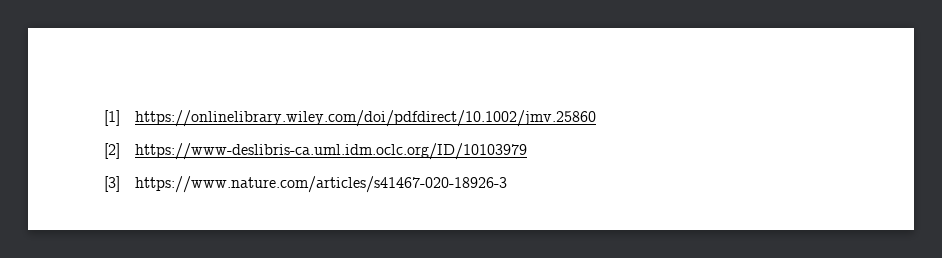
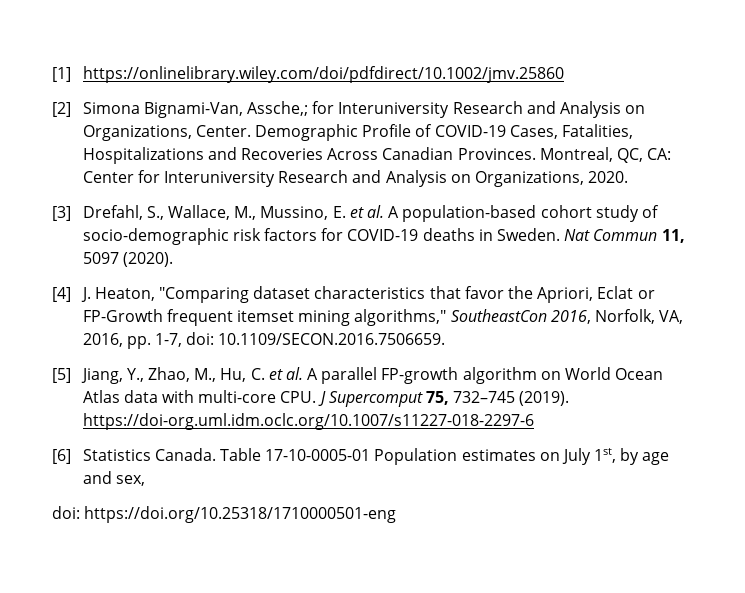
[134,143,527,160] [104,176,507,193] https://www-deslibris-ca.uml.idm.oclc.org/ID/10103979 // [3] https://www.nature.com/articles/s41467-020-18926-3 -> [82,101,646,118] [82,124,633,141] [82,147,672,164] [82,170,629,187] [52,205,659,222] [82,228,685,245] [82,252,173,267] [52,286,655,303] [82,309,684,326] [82,332,446,349] [52,367,664,384] [82,390,570,407] [82,413,534,430] [52,448,670,465] [82,471,145,486] [52,506,397,523] Simona Bignami-Van, Assche,; for Interuniversity Research and Analysis on Organizations, Center. Demographic Profile of COVID-19 Cases, Fatalities, Hospitalizations and Recoveries Across Canadian Provinces. Montreal, QC, CA: Center for Interuniversity Research and Analysis on Organizations, 2020. // [3] Drefahl, S., Wallace, M., Mussino, E. et al. A population-based cohort study of socio-demographic risk factors for COVID-19 deaths in Sweden. Nat Commun 11, 5097 (2020). // [4] J. Heaton, "Comparing dataset characteristics that favor the Apriori, Eclat or FP-Growth frequent itemset mining algorithms," SoutheastCon 2016, Norfolk, VA, 2016, pp. 1-7, doi: 10.1109/SECON.2016.7506659. // [5] Jiang, Y., Zhao, M., Hu, C. et al. A parallel FP-growth algorithm on World Ocean Atlas data with multi-core CPU. J Supercomput 75, 732–745 (2019). https://doi-org.uml.idm.oclc.org/10.1007/s11227-018-2297-6 // [6] Statistics Canada. Table 17-10-0005-01 Population estimates on July 1st, by age and sex, // doi: https://doi.org/10.25318/1710000501-eng

